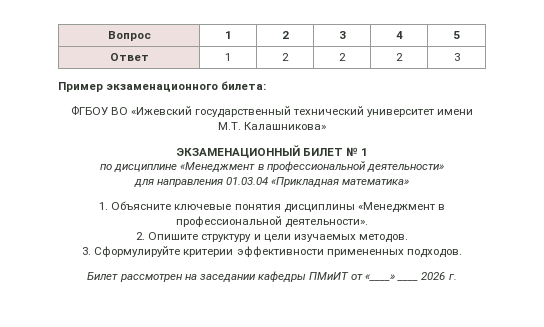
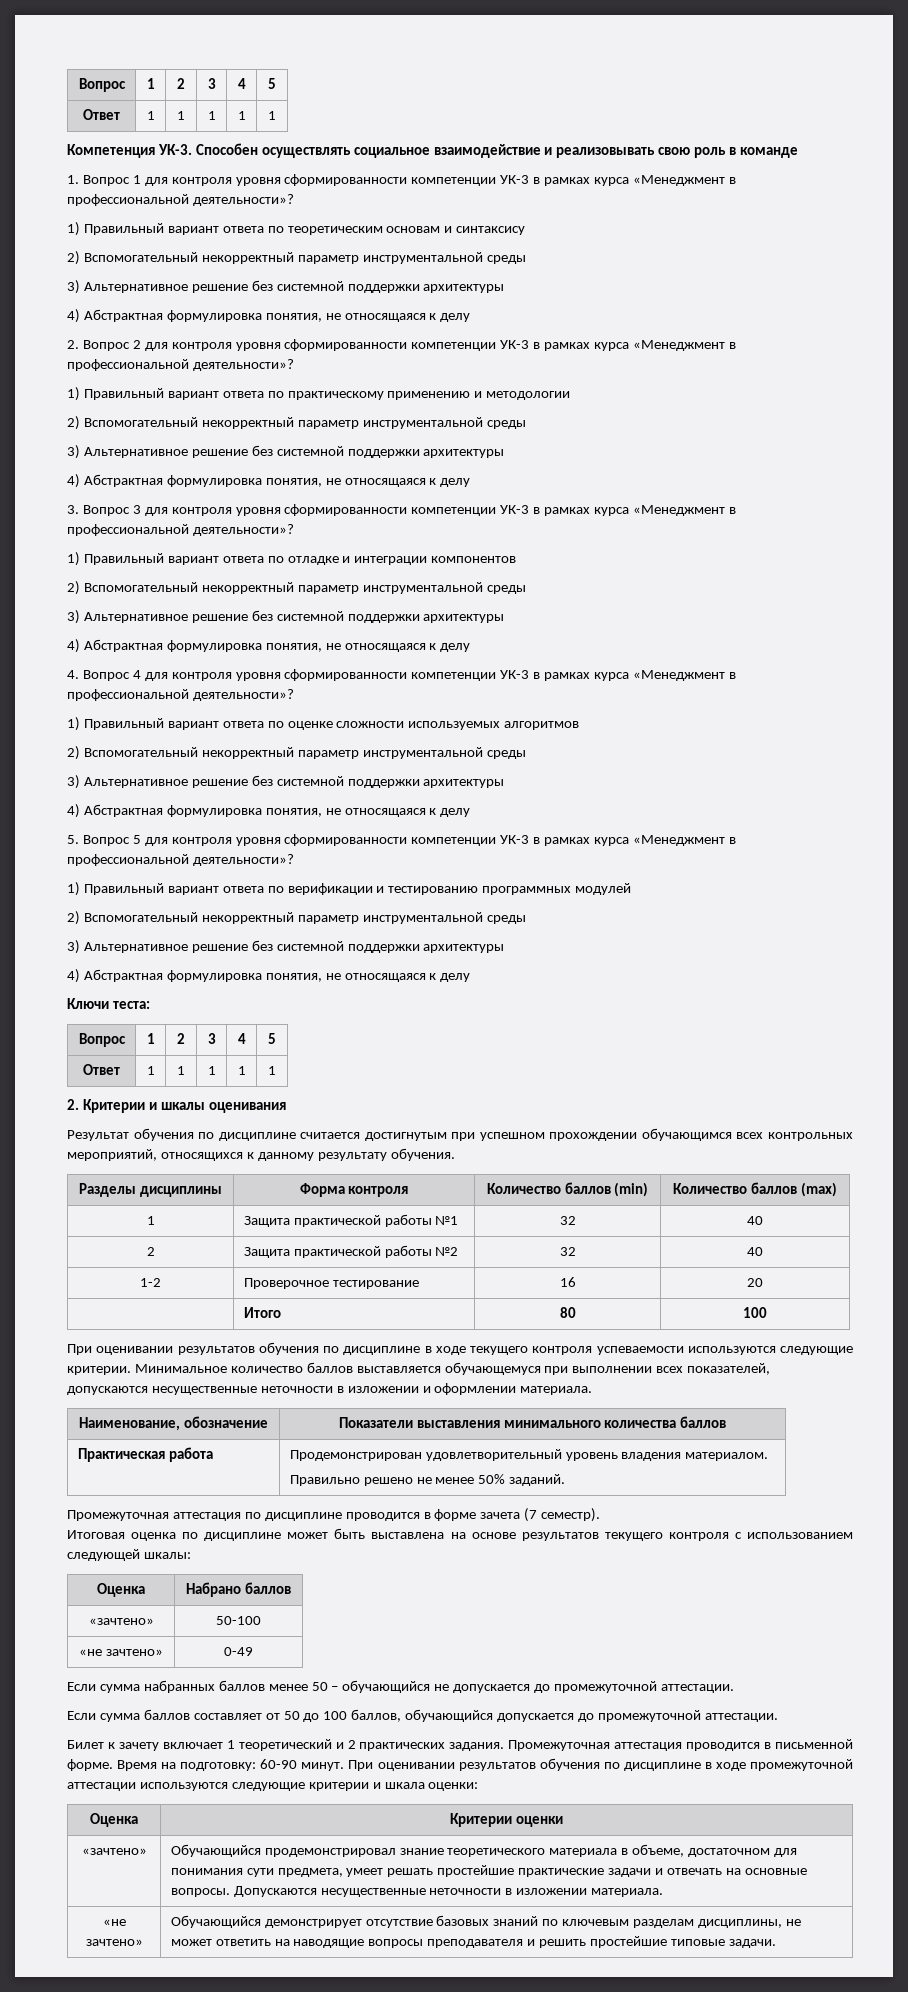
[107,31,151,41] [224,31,232,39] [281,31,289,39] [338,31,346,39] [395,31,403,39] [453,31,460,39] [109,53,149,61] [225,53,231,61] [282,53,289,61] [339,53,346,61] [396,53,403,61] [453,53,460,61] [58,81,267,92] [70,106,474,118] [217,122,327,130] [175,145,369,158] [100,161,444,173] [133,177,410,188] [99,201,445,213] [175,216,369,228] [136,232,408,243] [82,246,462,258] [87,271,419,283] [421,272,457,280] Вопрос | 1 | 2 | 3 | 4 | 5 // Ответ | 1 | 2 | 2 | 2 | 3 // Пример экзаменационного билета: // ФГБОУ ВО «Ижевский государственный технический университет имени М.Т. Калашникова» // ЭКЗАМЕНАЦИОННЫЙ БИЛЕТ № 1 // по дисциплине «Менеджмент в профессиональной деятельности» // для направления 01.03.04 «Прикладная математика» // 1. Объясните ключевые понятия дисциплины «Менеджмент в профессиональной деятельности». // 2. Опишите структуру и цели изучаемых методов. // 3. Сформулируйте критерии эффективности примененных подходов. // Билет рассмотрен на заседании кафедры ПМиИТ от «____» ____ 2026 г. -> [78,78,126,92] [146,78,155,89] [177,78,185,89] [207,78,216,89] [237,78,246,89] [268,78,276,89] [83,109,120,120] [146,111,155,120] [177,111,185,120] [207,111,216,120] [237,111,246,120] [268,111,276,120] [67,143,799,158] [67,174,736,186] [67,194,294,206] [67,222,526,236] [67,251,526,265] [67,280,505,294] [67,309,471,323] [67,339,736,351] [67,359,294,371] [67,387,571,401] [67,416,526,430] [67,445,505,459] [67,474,471,488] [67,504,736,516] [67,524,294,536] [67,552,517,566] [67,581,526,595] [67,610,505,624] [67,639,471,653] [67,669,736,681] [67,689,294,701] [67,717,580,731] [67,746,526,760] [67,775,505,789] [67,804,471,818] [67,834,736,846] [67,854,294,866] [67,882,632,896] [67,911,526,925] [67,940,505,954] [67,969,471,983] [67,998,150,1009] [78,1033,126,1047] [146,1033,155,1044] [177,1033,185,1044] [207,1033,216,1044] [237,1033,246,1044] [268,1033,276,1044] [83,1064,120,1075] [146,1066,155,1075] [177,1066,185,1075] [207,1066,216,1075] [237,1066,246,1075] [268,1066,276,1075] [67,1099,286,1113] [67,1128,853,1141] [67,1148,455,1161] [79,1183,222,1197] [299,1183,409,1197] [486,1182,649,1197] [673,1182,837,1197] [146,1216,155,1225] [243,1214,459,1227] [559,1216,576,1225] [747,1216,763,1225] [146,1247,155,1256] [243,1245,459,1258] [559,1247,576,1256] [747,1247,763,1256] [140,1278,161,1287] [243,1278,419,1289] [559,1277,576,1287] [747,1278,763,1287] [243,1307,281,1318] [559,1307,576,1318] [743,1307,767,1318] [67,1342,853,1355] [67,1362,771,1375] [67,1383,593,1395] [79,1416,268,1431] [338,1416,727,1428] [77,1447,213,1462] [289,1449,769,1461] [289,1474,566,1486] [67,1508,601,1522] [67,1528,854,1541] [67,1549,191,1561] [97,1583,145,1597] [186,1582,291,1597] [88,1618,154,1625] [216,1616,261,1625] [79,1649,163,1656] [224,1647,253,1656] [67,1680,734,1693] [67,1709,778,1722] [67,1739,854,1751] [67,1758,853,1771] [67,1782,479,1791] [90,1813,138,1827] [450,1813,563,1827] [81,1848,147,1855] [170,1844,797,1857] [170,1865,807,1877] [170,1886,664,1897] [102,1919,126,1926] [85,1939,143,1946] [170,1915,801,1928] [170,1936,776,1948] Вопрос | 1 | 2 | 3 | 4 | 5 // Ответ | 1 | 1 | 1 | 1 | 1 // Компетенция УК-3. Способен осуществлять социальное взаимодействие и реализовывать свою роль в команде // 1. Вопрос 1 для контроля уровня сформированности компетенции УК-3 в рамках курса «Менеджмент в профессиональной деятельности»? // 1) Правильный вариант ответа по теоретическим основам и синтаксису // 2) Вспомогательный некорректный параметр инструментальной среды // 3) Альтернативное решение без системной поддержки архитектуры // 4) Абстрактная формулировка понятия, не относящаяся к делу // 2. Вопрос 2 для контроля уровня сформированности компетенции УК-3 в рамках курса «Менеджмент в профессиональной деятельности»? // 1) Правильный вариант ответа по практическому применению и методологии // 2) Вспомогательный некорректный параметр инструментальной среды // 3) Альтернативное решение без системной поддержки архитектуры // 4) Абстрактная формулировка понятия, не относящаяся к делу // 3. Вопрос 3 для контроля уровня сформированности компетенции УК-3 в рамках курса «Менеджмент в профессиональной деятельности»? // 1) Правильный вариант ответа по отладке и интеграции компонентов // 2) Вспомогательный некорректный параметр инструментальной среды // 3) Альтернативное решение без системной поддержки архитектуры // 4) Абстрактная формулировка понятия, не относящаяся к делу // 4. Вопрос 4 для контроля уровня сформированности компетенции УК-3 в рамках курса «Менеджмент в профессиональной деятельности»? // 1) Правильный вариант ответа по оценке сложности используемых алгоритмов // 2) Вспомогательный некорректный параметр инструментальной среды // 3) Альтернативное решение без системной поддержки архитектуры // 4) Абстрактная формулировка понятия, не относящаяся к делу // 5. Вопрос 5 для контроля уровня сформированности компетенции УК-3 в рамках курса «Менеджмент в профессиональной деятельности»? // 1) Правильный вариант ответа по верификации и тестированию программных модулей // 2) Вспомогательный некорректный параметр инструментальной среды // 3) Альтернативное решение без системной поддержки архитектуры // 4) Абстрактная формулировка понятия, не относящаяся к делу // Ключи теста: // Вопрос | 1 | 2 | 3 | 4 | 5 // Ответ | 1 | 1 | 1 | 1 | 1 // 2. Критерии и шкалы оценивания // Результат обучения по дисциплине считается достигнутым при успешном прохождении обучающимся всех контрольных мероприятий, относящихся к данному результату обучения. // Разделы дисциплины | Форма контроля | Количество баллов (min) | Количество баллов (max) // 1 | Защита практической работы №1 | 32 | 40 // 2 | Защита практической работы №2 | 32 | 40 // 1-2 | Проверочное тестирование | 16 | 20 // | Итого | 80 | 100 // При оценивании результатов обучения по дисциплине в ходе текущего контроля успеваемости используются следующие критерии. Минимальное количество баллов выставляется обучающемуся при выполнении всех показателей, допускаются несущественные неточности в изложении и оформлении материала. // Наименование, обозначение | Показатели выставления минимального количества баллов // Практическая работа | Продемонстрирован удовлетворительный уровень владения материалом. // Правильно решено не менее 50% заданий. // Промежуточная аттестация по дисциплине проводится в форме зачета (7 семестр). // Итоговая оценка по дисциплине может быть выставлена на основе результатов текущего контроля с использованием следующей шкалы: // Оценка | Набрано баллов // «зачтено» | 50-100 // «не зачтено» | 0-49 // Если сумма набранных баллов менее 50 – обучающийся не допускается до промежуточной аттестации. // Если сумма баллов составляет от 50 до 100 баллов, обучающийся допускается до промежуточной аттестации. // Билет к зачету включает 1 теоретический и 2 практических задания. Промежуточная аттестация проводится в письменной форме. Время на подготовку: 60-90 минут. При оценивании результатов обучения по дисциплине в ходе промежуточной аттестации используются следующие критерии и шкала оценки: // Оценка | Критерии оценки // «зачтено» | Обучающийся продемонстрировал знание теоретического материала в объеме, достаточном для понимания сути предмета, умеет решать простейшие практические задачи и отвечать на основные вопросы. Допускаются несущественные неточности в изложении материала. // «не зачтено» | Обучающийся демонстрирует отсутствие базовых знаний по ключевым разделам дисциплины, не может ответить на наводящие вопросы преподавателя и решить простейшие типовые задачи.

